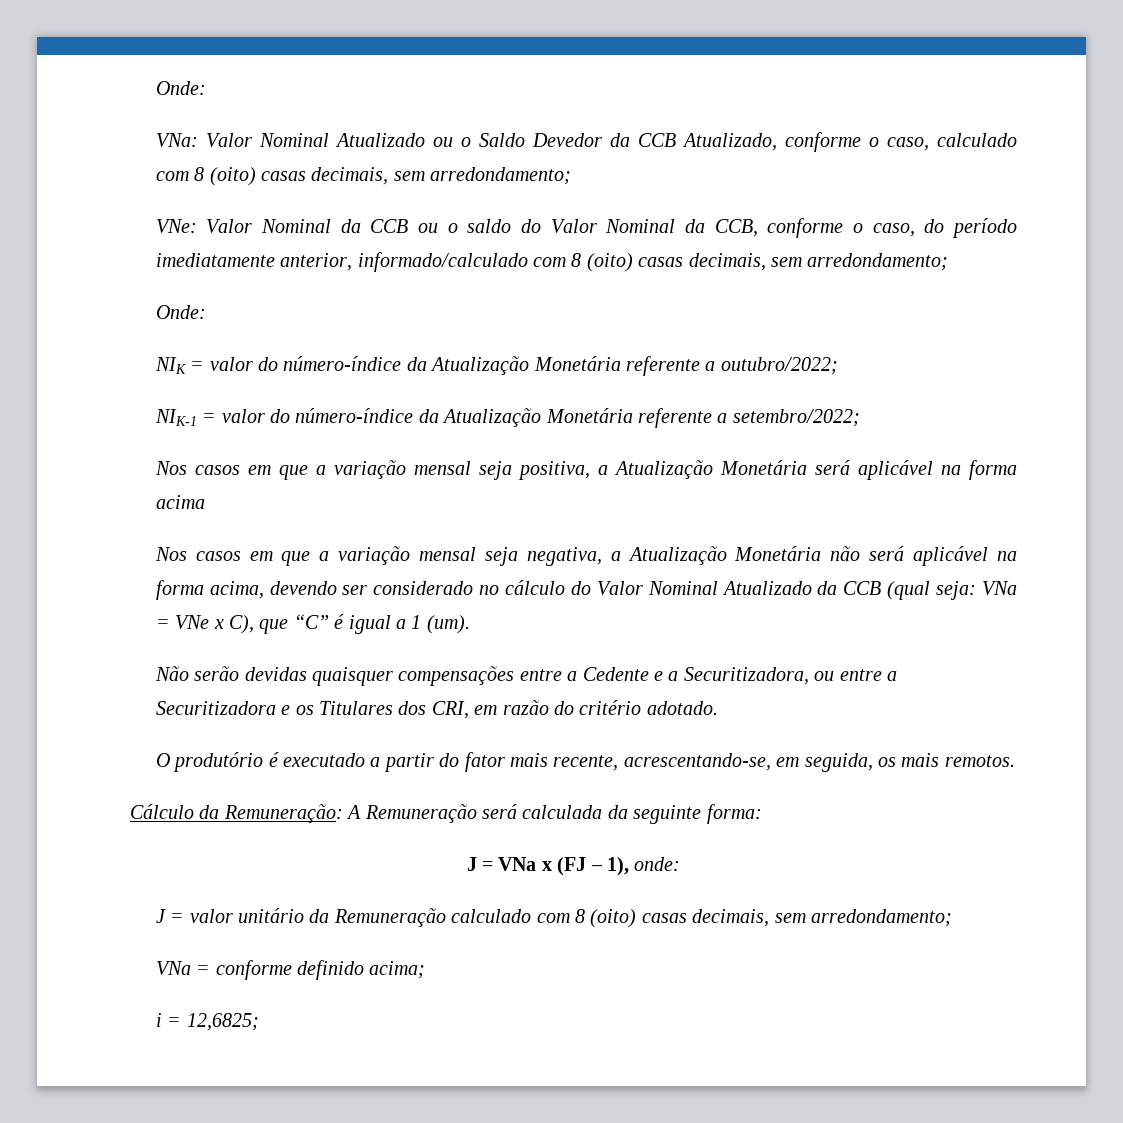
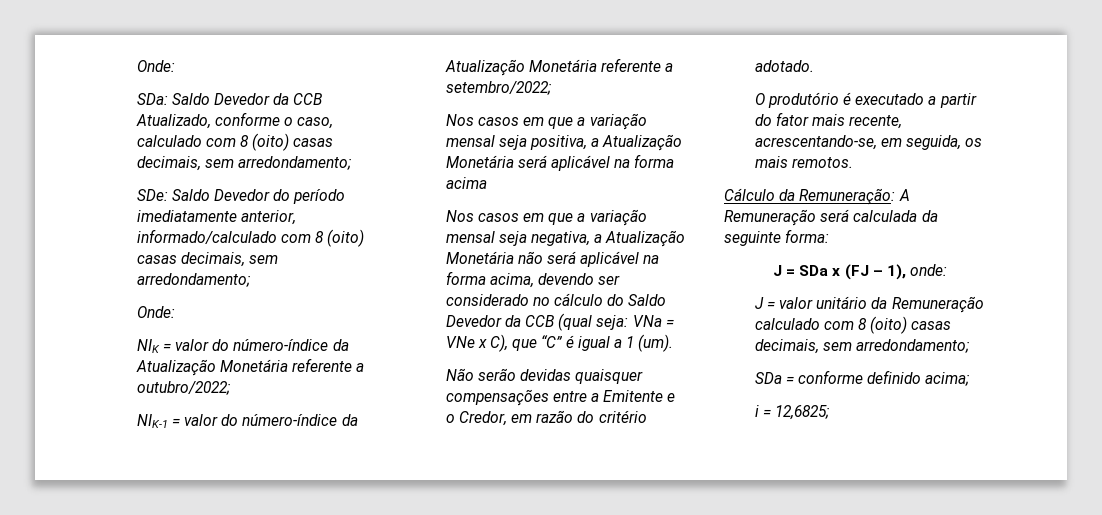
[155,81,206,95] [155,133,471,147] Onde: // VNa: Valor Nominal Atualizado ou o -> [136,60,175,72] [136,93,168,105] Onde: // SDa:
[155,218,915,238] VNe: Valor Nominal da CCB ou o saldo do Valor Nominal da CCB, conforme o caso, -> [136,189,271,201] SDe: Saldo Devedor
[596,581,812,595] Valor Nominal Atualizado -> [628,294,667,306] [445,315,502,327] Saldo Devedor
[582,667,898,685] [155,701,469,719] Cedente e a Securitizadora, ou entre a Securitizadora e os Titulares dos CRI, -> [603,390,676,402] [445,411,507,426] Emitente e o Credor,
[498,857,537,871] VNa -> [799,265,829,276] SDa
[155,961,191,975] VNa -> [754,372,782,384] SDa

